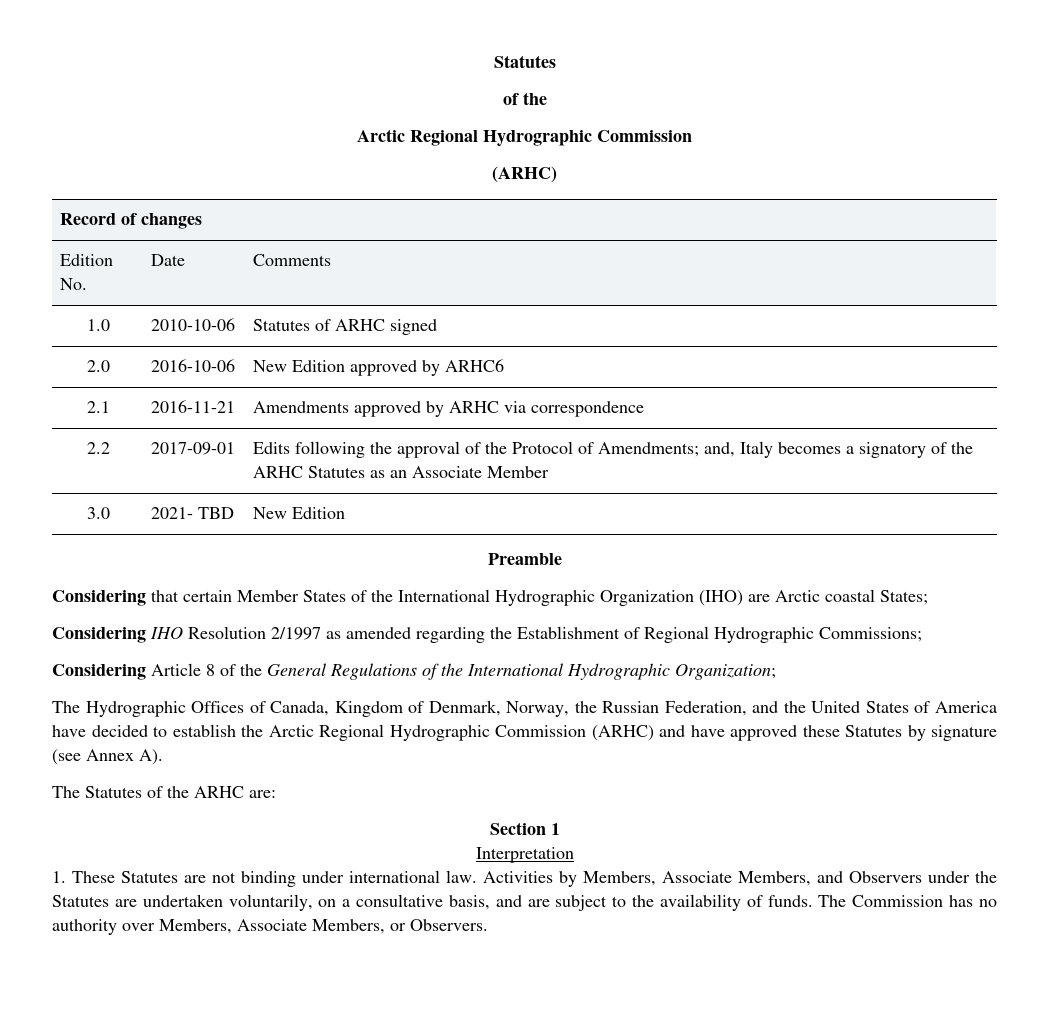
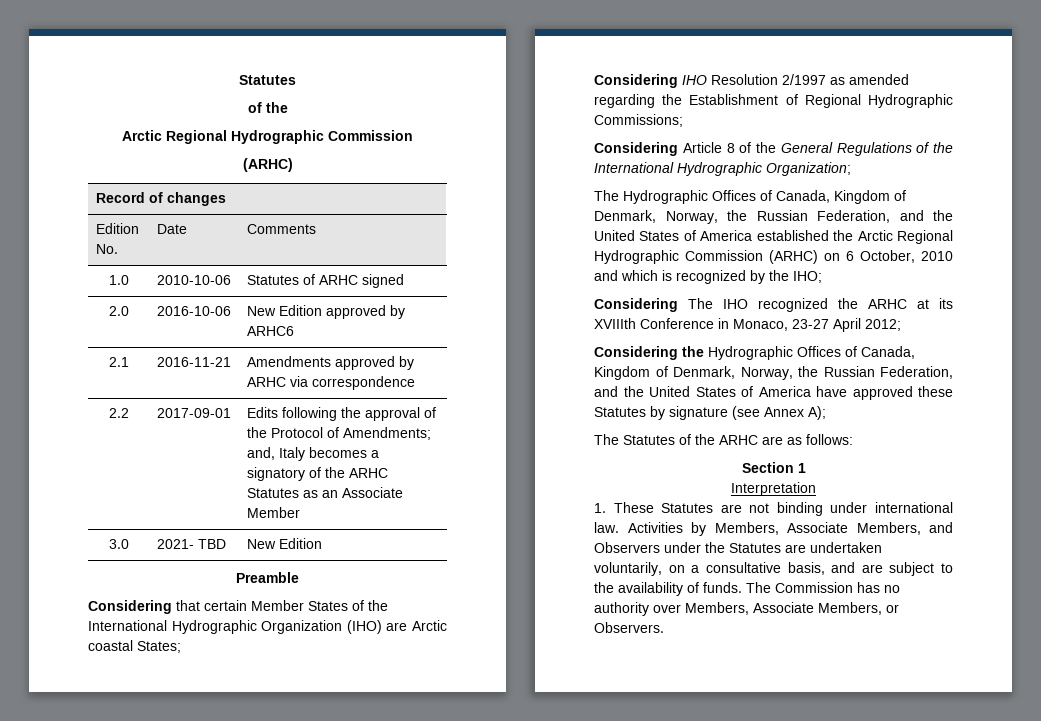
[52,724,236,737] have decided to establish -> [756,230,829,241] established
[659,725,685,737] and -> [824,250,953,263] [594,270,822,284] [594,298,953,312] [594,318,901,332] [594,346,915,360] [594,366,953,380] [594,386,811,397] on 6 October, 2010 and which is recognized by the IHO; // Considering The IHO recognized the ARHC at its XVIIIth Conference in Monaco, 23-27 April 2012; // Considering the Hydrographic Offices of Canada, Kingdom of Denmark, Norway, the Russian Federation, and the United States of America
[139,749,163,765] A). -> [808,406,826,420] A);
[249,790,276,798] are: -> [762,434,853,445] are as follows:

